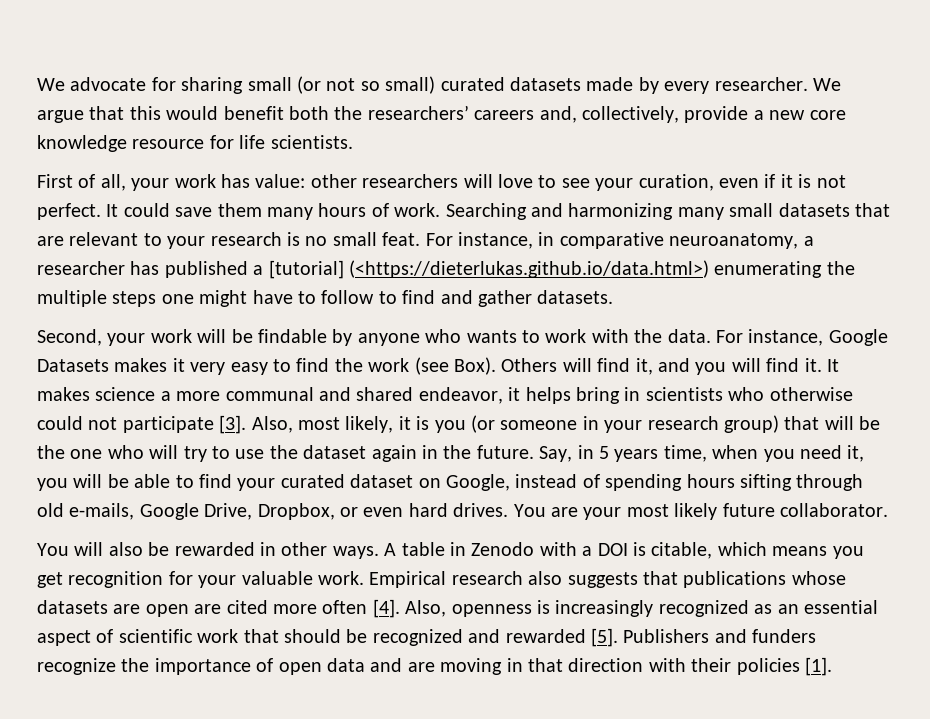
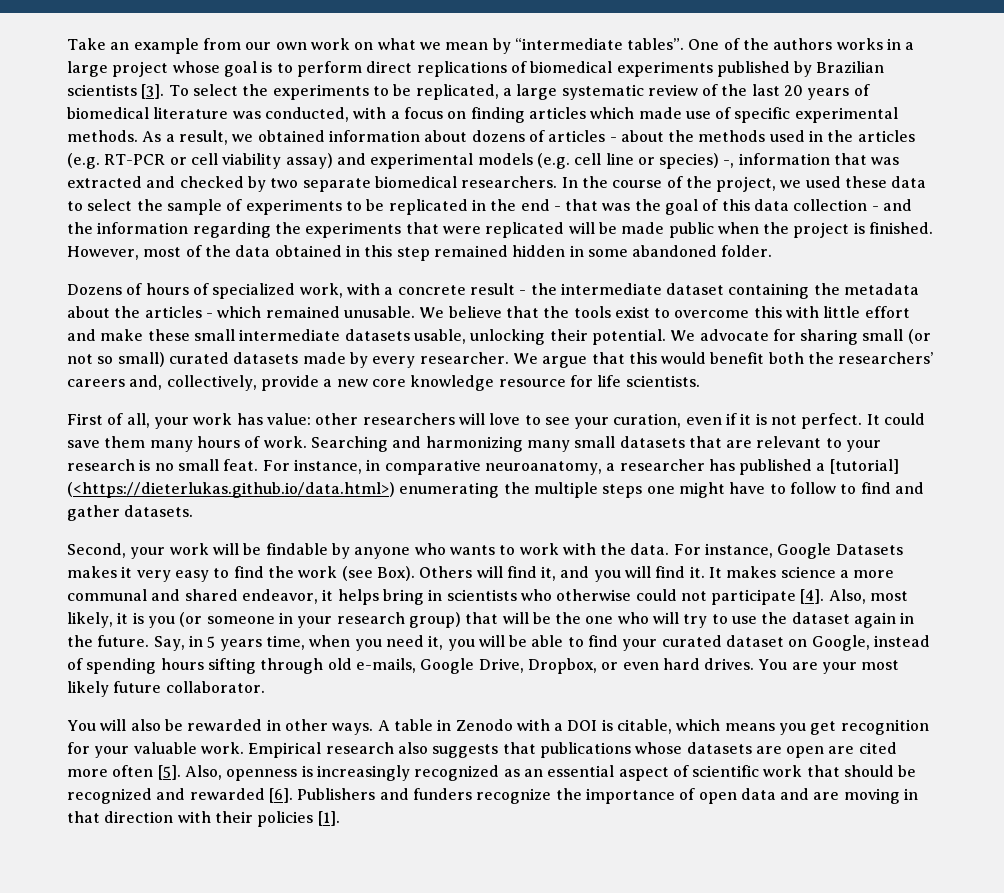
(37, 84) none -> [67,38,915,54] [67,61,885,77] [67,84,870,100] [67,107,898,123] [67,130,915,145] [67,153,900,169] [67,176,927,192] [67,199,913,215] [67,222,934,238] [67,245,773,261] [67,283,920,299] [67,306,910,318] [67,329,666,345] Take an example from our own work on what we mean by “intermediate tables”. One of the authors works in a large project whose goal is to perform direct replications of biomedical experiments published by Brazilian scientists [3]. To select the experiments to be replicated, a large systematic review of the last 20 years of biomedical literature was conducted, with a focus on finding articles which made use of specific experimental methods. As a result, we obtained information about dozens of articles - about the methods used in the articles (e.g. RT-PCR or cell viability assay) and experimental models (e.g. cell line or species) -, information that was extracted and checked by two separate biomedical researchers. In the course of the project, we used these data to select the sample of experiments to be replicated in the end - that was the goal of this data collection - and the information regarding the experiments that were replicated will be made public when the project is finished. However, most of the data obtained in this step remained hidden in some abandoned folder. // Dozens of hours of specialized work, with a concrete result - the intermediate dataset containing the metadata about the articles - which remained unusable. We believe that the tools exist to overcome this with little effort and make these small intermediate datasets usable, unlocking their potential.
[219,415,247,434] [3]. -> [800,589,825,604] [4].
[372,599,400,618] [4]. -> [157,765,181,780] [5].
[590,628,618,647] [5]. -> [268,788,293,803] [6].

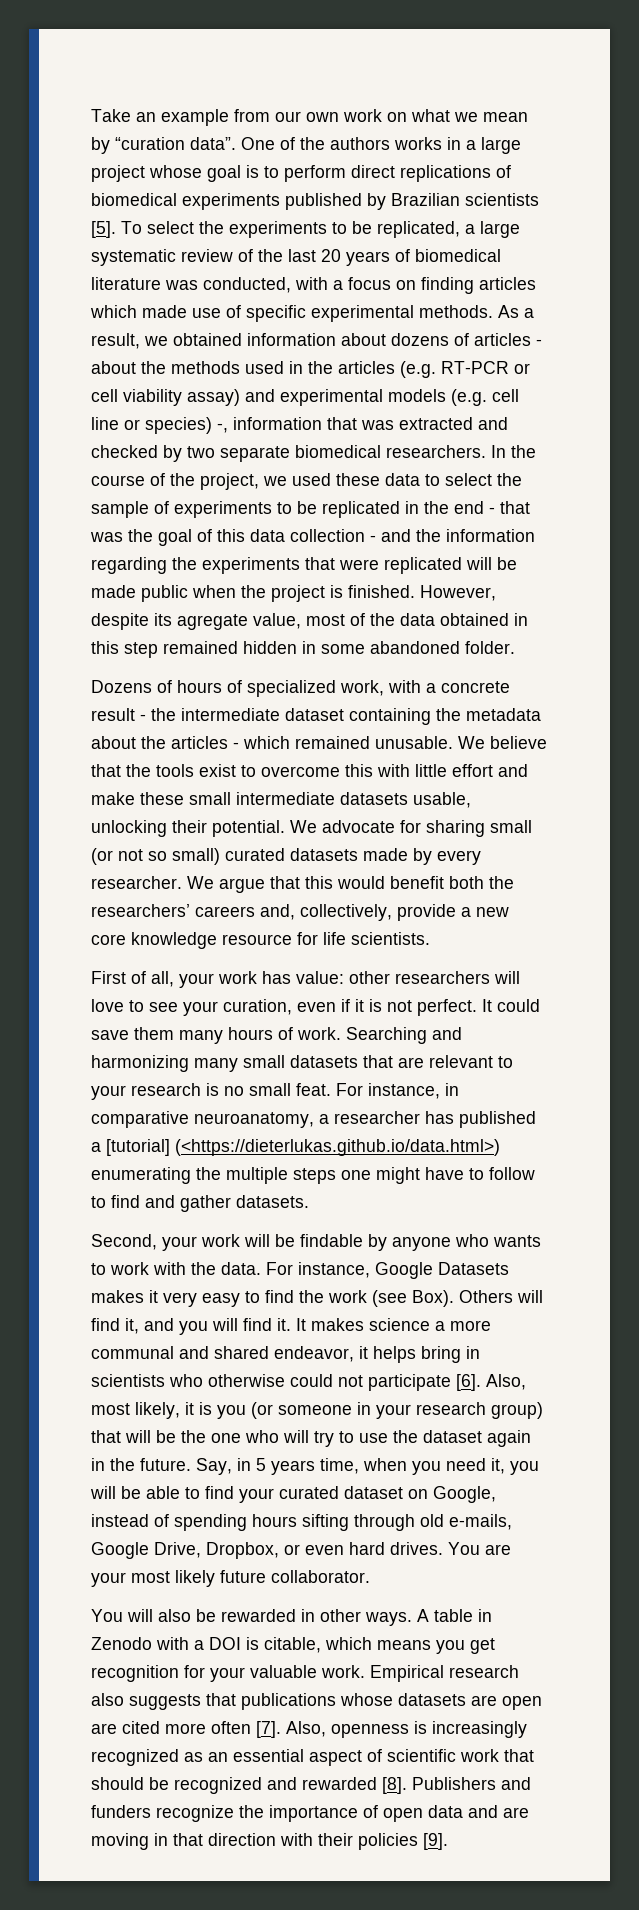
[514,38,685,50] “intermediate tables”. -> [115,137,236,150] “curation data”.
[141,84,165,99] [3]. -> [91,221,116,238] [5].
(139, 253) none -> [91,613,301,630] despite its agregate value,
[800,589,825,604] [4]. -> [456,1374,481,1391] [6].
[157,765,181,780] [5]. -> [256,1721,281,1738] [7].
[268,788,293,803] [6]. -> [382,1777,407,1794] [8].
[317,811,340,826] [1]. -> [423,1833,448,1850] [9].

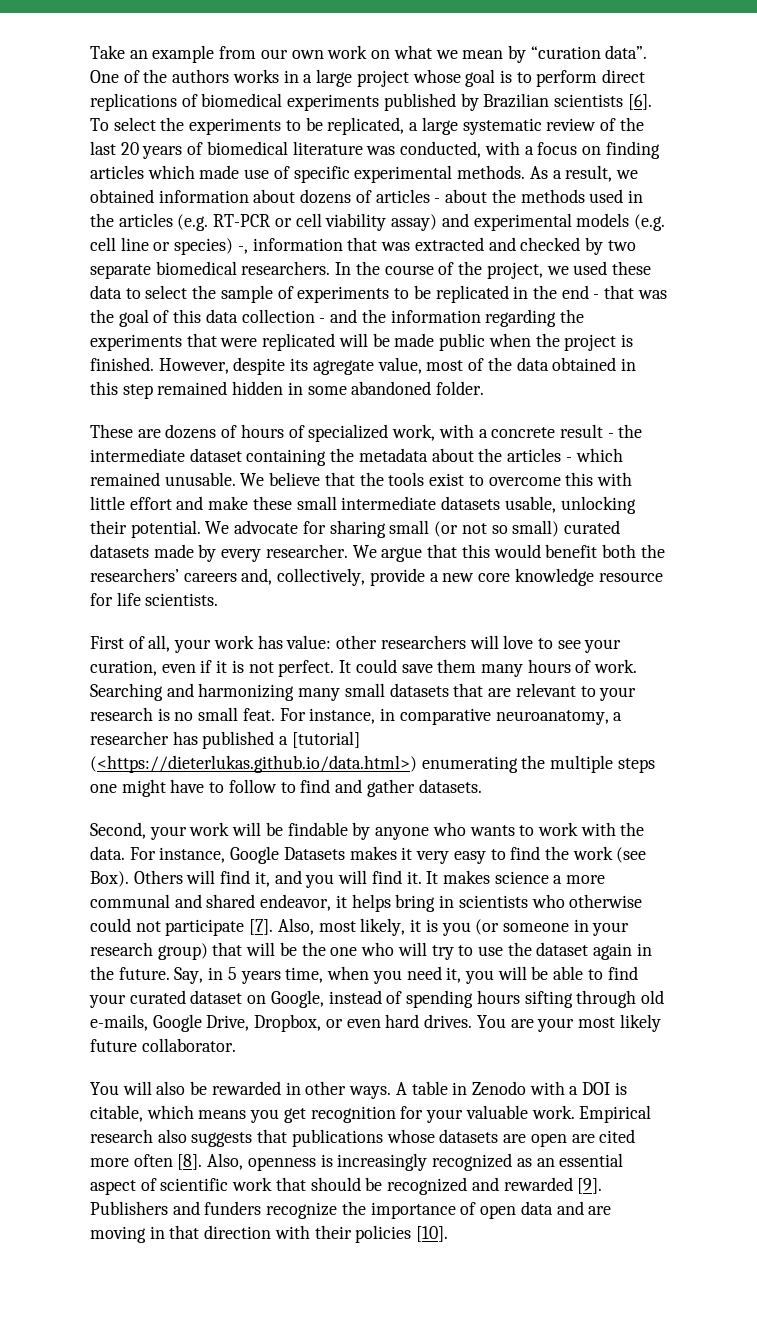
[91,221,116,238] [5]. -> [627,94,652,110] [6].
[91,680,152,693] Dozens -> [90,424,217,439] These are dozens
[456,1374,481,1391] [6]. -> [249,919,274,935] [7].
[256,1721,281,1738] [7]. -> [177,1154,203,1170] [8].
[382,1777,407,1794] [8]. -> [577,1178,603,1194] [9].
[423,1833,448,1850] [9]. -> [416,1226,449,1242] [10].

